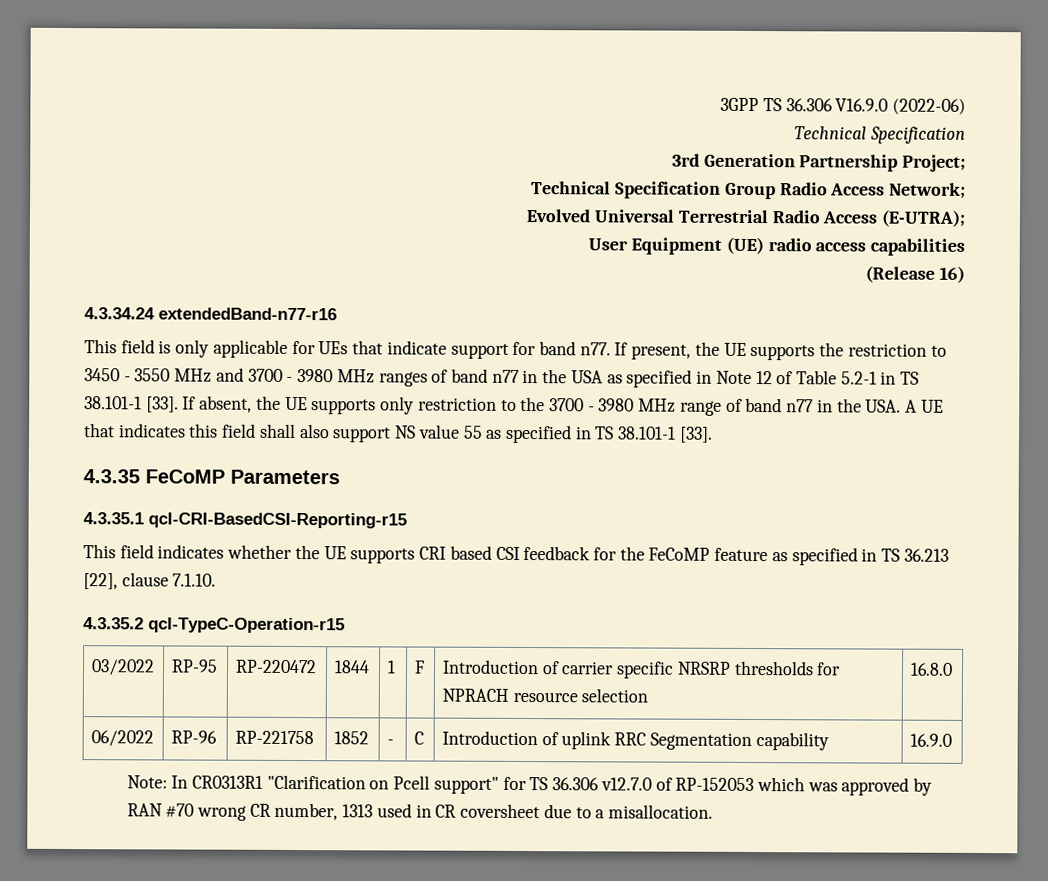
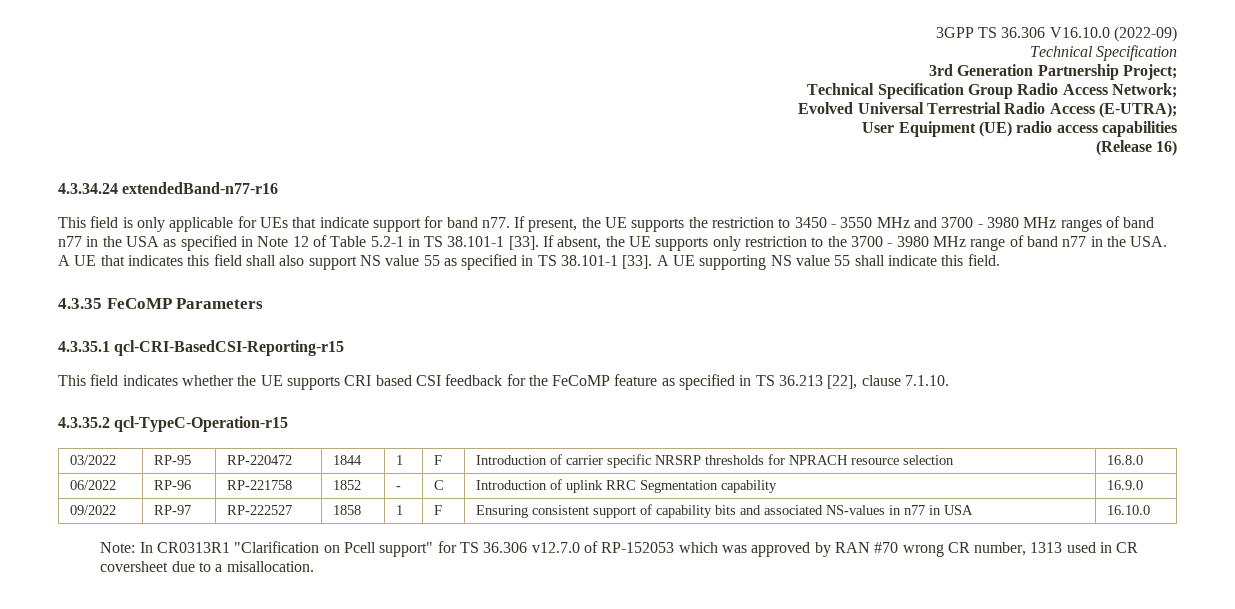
[835,98,967,115] V16.9.0 (2022-06) -> [1049,26,1178,42] V16.10.0 (2022-09)
(713, 434) none -> [656,254,1000,270] A UE supporting NS value 55 shall indicate this field.
(952, 740) none -> [70,505,117,515] [154,505,192,515] [227,505,293,515] [333,505,362,515] [396,505,404,515] [434,505,443,515] [476,504,974,518] [1107,505,1151,515] // 09/2022 | RP-97 | RP-222527 | 1858 | 1 | F | Ensuring consistent support of capability bits and associated NS-values in n77 in USA | 16.10.0

